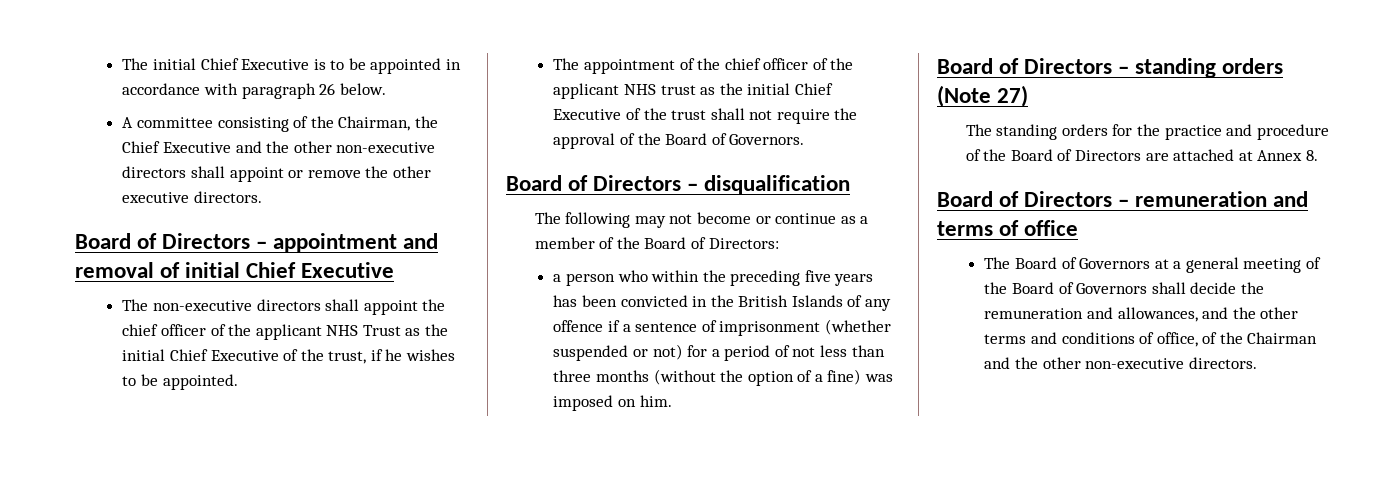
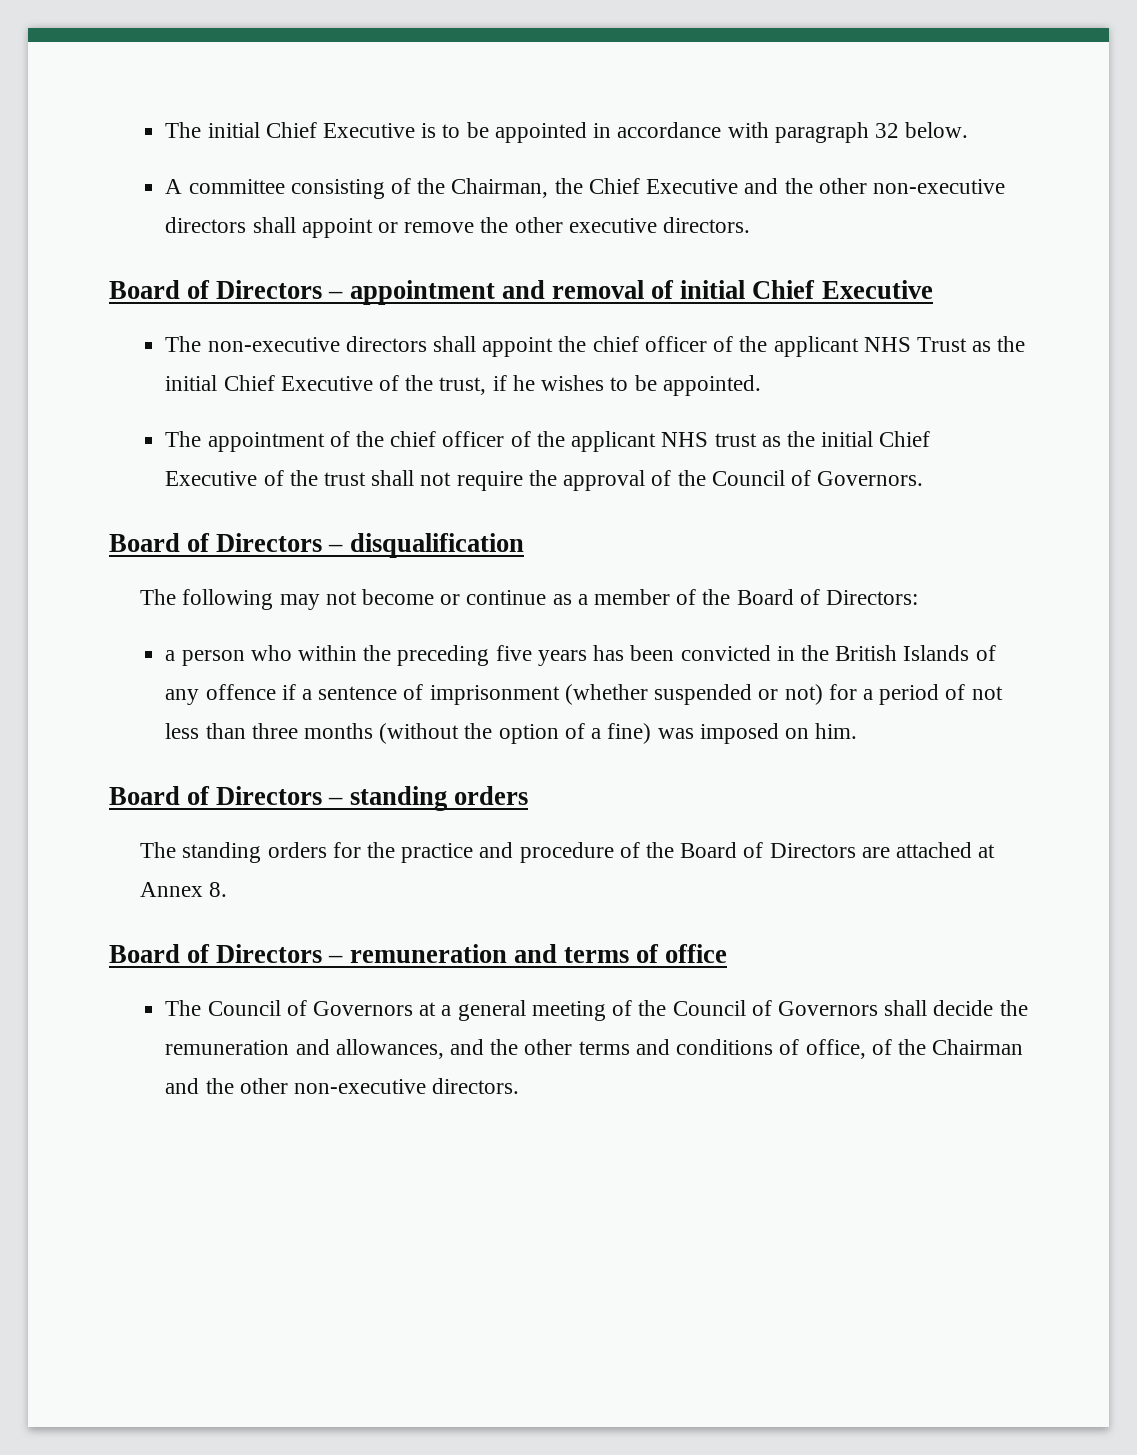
[319,83,336,95] 26 -> [874,123,899,138] 32
[665,133,708,145] Board -> [711,470,785,486] Council
[937,85,1029,107] (Note 27) -> (528, 795) none
[1014,257,1057,269] Board -> [207,1000,281,1016] Council
[1011,282,1054,294] Board -> [672,1000,746,1016] Council

